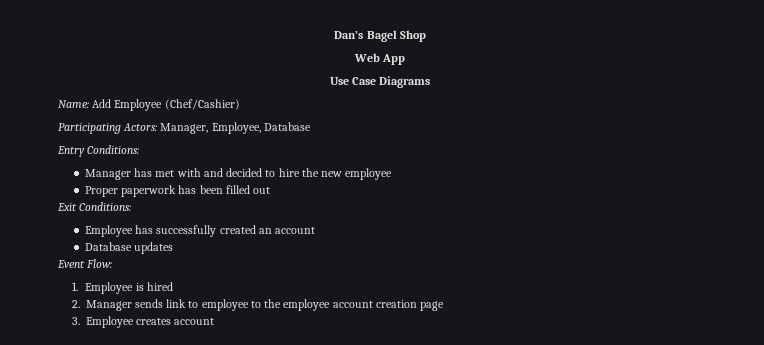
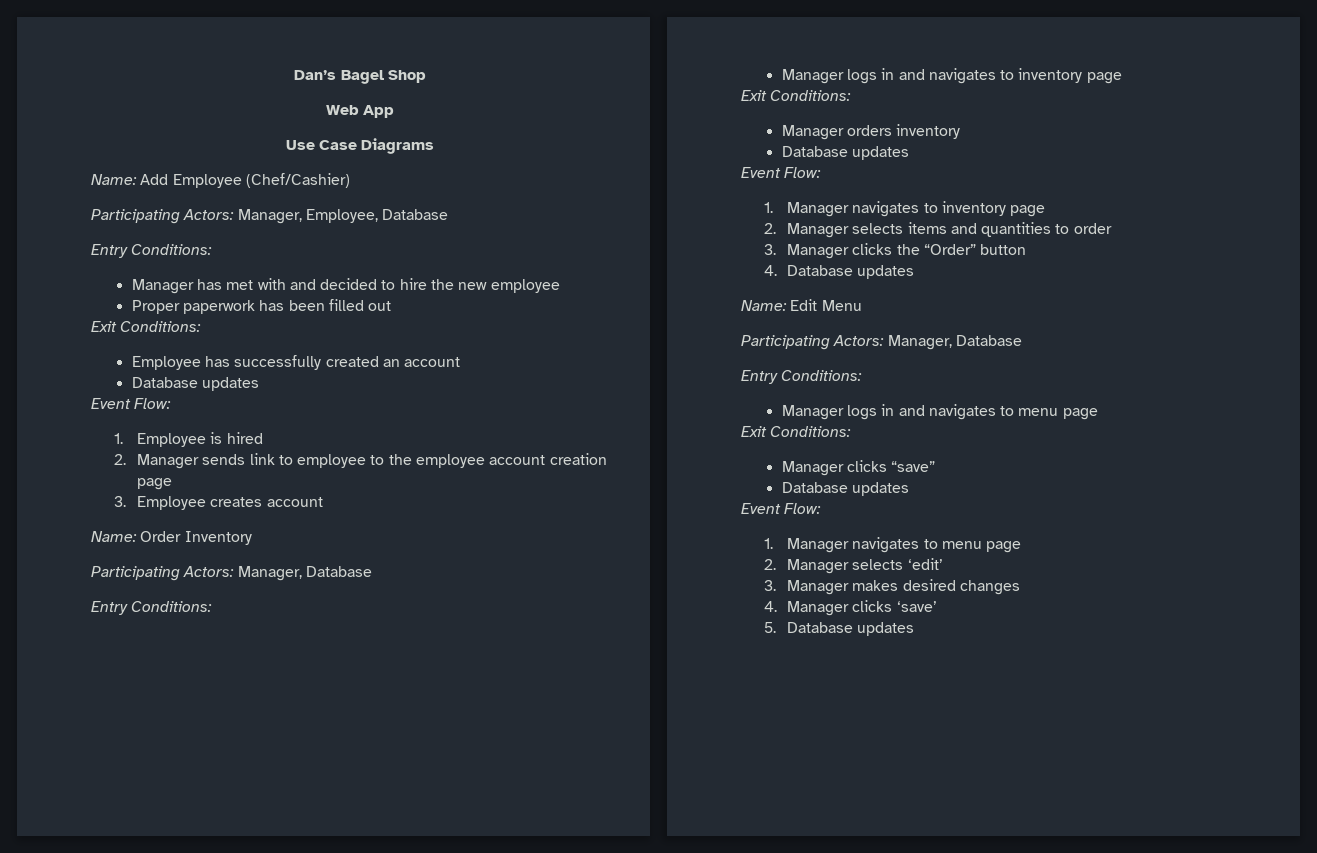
(215, 321) none -> [91,531,252,545] [91,566,372,581] [91,601,213,615] [781,68,1122,84] [741,90,852,101] [781,124,961,140] [781,146,909,160] [741,167,822,178] [763,201,1046,217] [763,222,1112,238] [763,243,1027,259] [763,265,915,279] [741,299,862,311] [741,335,1022,350] [741,370,863,384] [781,404,1098,420] [741,426,852,437] [781,460,936,476] [781,482,909,496] [741,503,822,514] [763,537,1022,553] [763,558,943,574] [763,579,1020,595] [763,600,937,616] [763,622,915,636] // Name: Order Inventory // Participating Actors: Manager, Database // Entry Conditions: // Manager logs in and navigates to inventory page // Exit Conditions: // Manager orders inventory // Database updates // Event Flow: // 1. Manager navigates to inventory page // 2. Manager selects items and quantities to order // 3. Manager clicks the “Order” button // 4. Database updates // Name: Edit Menu // Participating Actors: Manager, Database // Entry Conditions: // Manager logs in and navigates to menu page // Exit Conditions: // Manager clicks “save” // Database updates // Event Flow: // 1. Manager navigates to menu page // 2. Manager selects ‘edit’ // 3. Manager makes desired changes // 4. Manager clicks ‘save’ // 5. Database updates

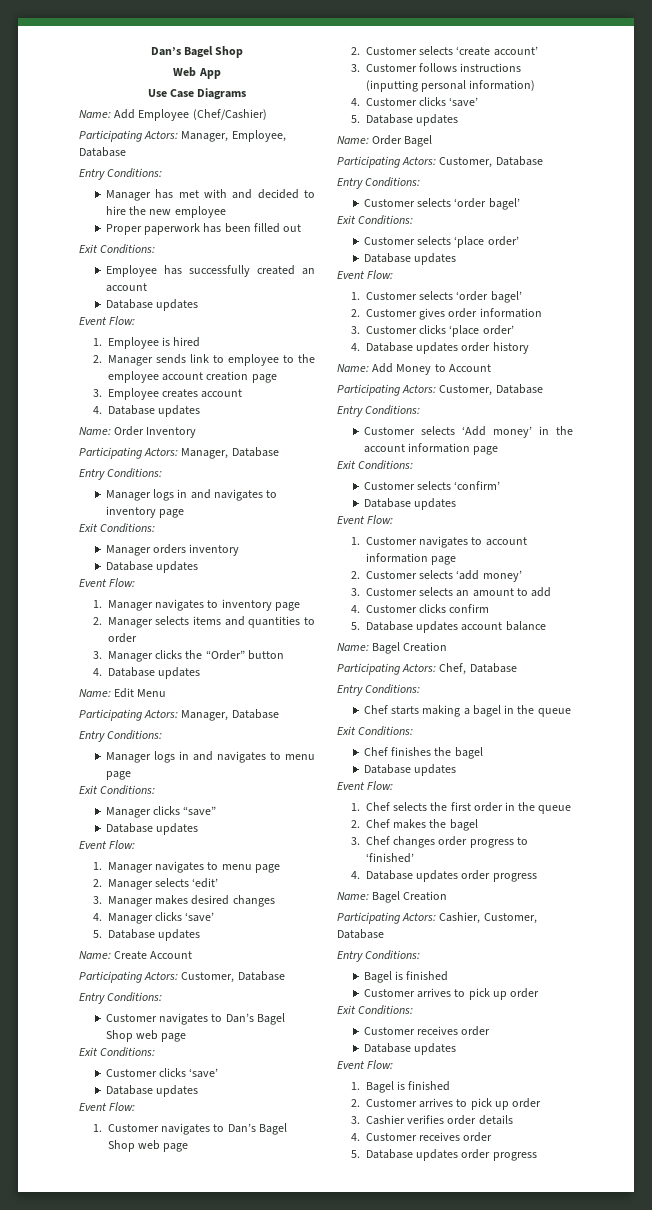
(323, 502) none -> [92,405,201,417] // 4. Database updates
(915, 629) none -> [79,951,193,960] [79,971,285,983] [79,992,163,1004] [105,1013,285,1025] [105,1030,187,1042] [79,1047,156,1057] [105,1068,219,1078] [105,1085,199,1097] [79,1102,136,1111] [92,1123,287,1135] [107,1140,189,1152] [350,46,538,56] [350,63,522,72] [365,80,536,92] [350,97,479,107] [350,114,459,126] [337,135,433,147] [337,156,543,168] [337,177,421,189] [363,198,520,210] [337,215,414,225] [363,236,519,248] [363,253,457,265] [337,270,394,279] [350,291,522,303] [350,308,542,320] [350,325,514,337] [350,342,529,354] [337,363,491,375] [337,384,543,396] [337,405,421,417] [363,426,573,438] [363,443,499,455] [337,460,414,470] [363,481,501,490] [363,498,457,510] [337,515,394,524] [350,536,527,548] [365,553,457,565] [350,570,522,582] [350,587,551,597] [350,604,490,613] [350,621,546,633] [337,642,448,654] [337,663,517,675] [337,684,421,696] [363,705,571,717] [337,726,414,736] [363,747,483,759] [363,764,457,776] [337,781,394,790] [350,802,572,814] [350,819,478,831] [350,836,528,848] [365,853,414,863] [350,870,537,882] [337,891,448,903] [337,912,537,924] [337,929,384,939] [337,950,421,962] [363,971,449,983] [363,988,540,1000] [337,1005,414,1015] [363,1026,491,1036] [363,1043,457,1055] [337,1060,394,1069] [350,1081,451,1093] [350,1098,541,1110] [350,1115,513,1125] [350,1132,493,1142] [350,1149,537,1161] // Name: Create Account // Participating Actors: Customer, Database // Entry Conditions: // Customer navigates to Dan’s Bagel Shop web page // Exit Conditions: // Customer clicks ‘save’ // Database updates // Event Flow: // 1. Customer navigates to Dan’s Bagel Shop web page // 2. Customer selects ‘create account’ // 3. Customer follows instructions (inputting personal information) // 4. Customer clicks ‘save’ // 5. Database updates // Name: Order Bagel // Participating Actors: Customer, Database // Entry Conditions: // Customer selects ‘order bagel’ // Exit Conditions: // Customer selects ‘place order’ // Database updates // Event Flow: // 1. Customer selects ‘order bagel’ // 2. Customer gives order information // 3. Customer clicks ‘place order’ // 4. Database updates order history // Name: Add Money to Account // Participating Actors: Customer, Database // Entry Conditions: // Customer selects ‘Add money’ in the account information page // Exit Conditions: // Customer selects ‘confirm’ // Database updates // Event Flow: // 1. Customer navigates to account information page // 2. Customer selects ‘add money’ // 3. Customer selects an amount to add // 4. Customer clicks confirm // 5. Database updates account balance // Name: Bagel Creation // Participating Actors: Chef, Database // Entry Conditions: // Chef starts making a bagel in the queue // Exit Conditions: // Chef finishes the bagel // Database updates // Event Flow: // 1. Chef selects the first order in the queue // 2. Chef makes the bagel // 3. Chef changes order progress to ‘finished’ // 4. Database updates order progress // Name: Bagel Creation // Participating Actors: Cashier, Customer, Database // Entry Conditions: // Bagel is finished // Customer arrives to pick up order // Exit Conditions: // Customer receives order // Database updates // Event Flow: // 1. Bagel is finished // 2. Customer arrives to pick up order // 3. Cashier verifies order details // 4. Customer receives order // 5. Database updates order progress

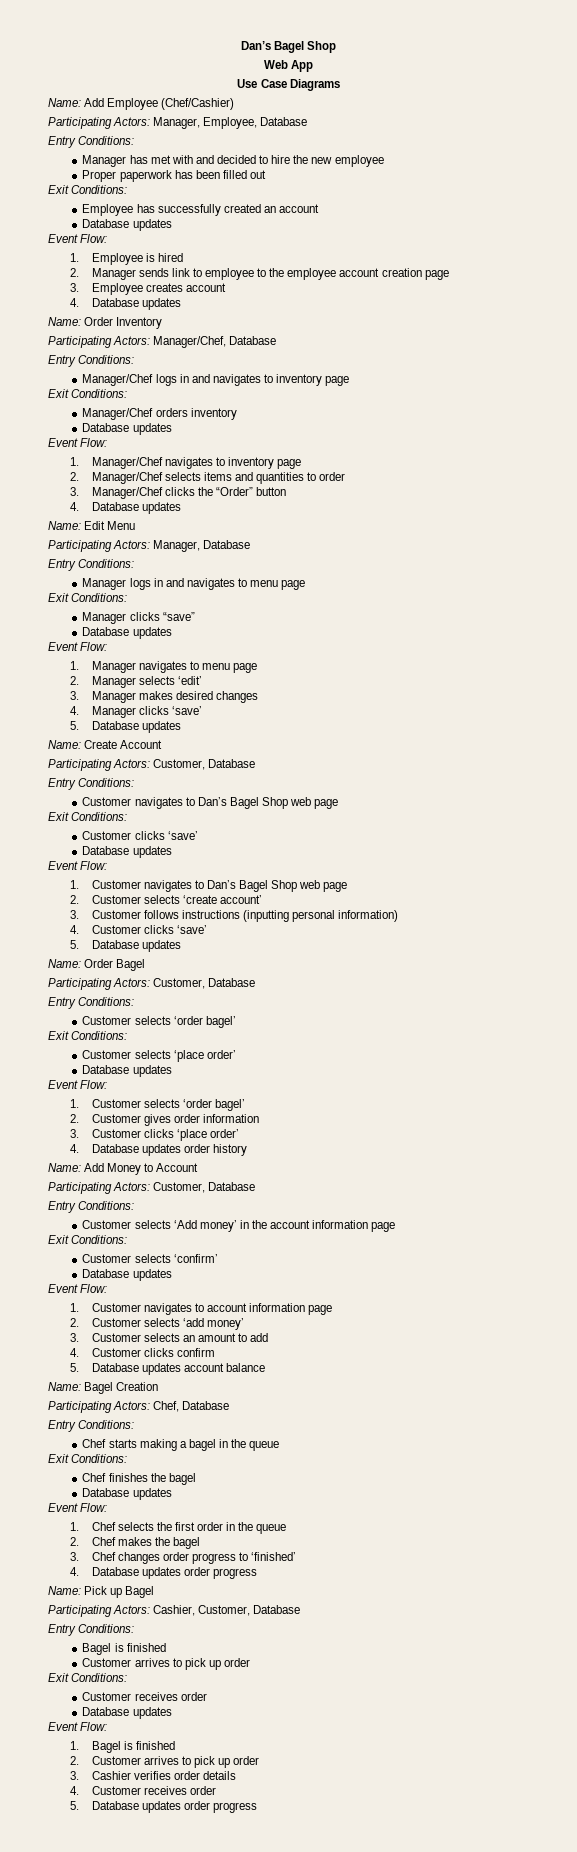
[181,447,279,459] [79,468,163,480] [105,490,151,501] Manager, Database // Entry Conditions: // Manager -> [153,336,277,348] [48,355,135,367] [82,374,154,386] Manager/Chef, Database // Entry Conditions: // Manager/Chef
[105,545,151,556] Manager -> [82,408,154,420] Manager/Chef
[107,600,153,611] Manager -> [91,457,163,469] Manager/Chef
[107,617,153,628] Manager -> [91,472,163,484] Manager/Chef
[107,651,153,662] Manager -> [91,487,163,499] Manager/Chef
[372,891,448,903] Bagel Creation -> [84,1586,155,1598] Pick up Bagel

